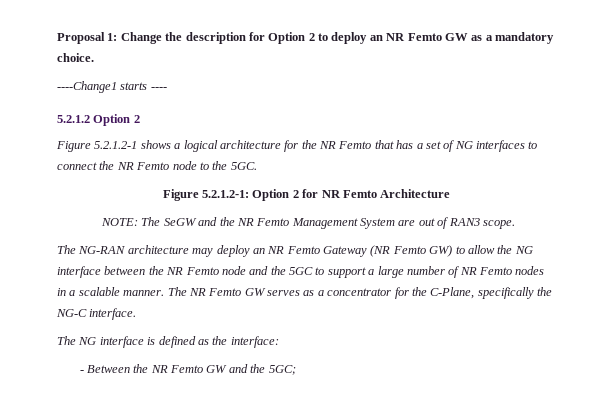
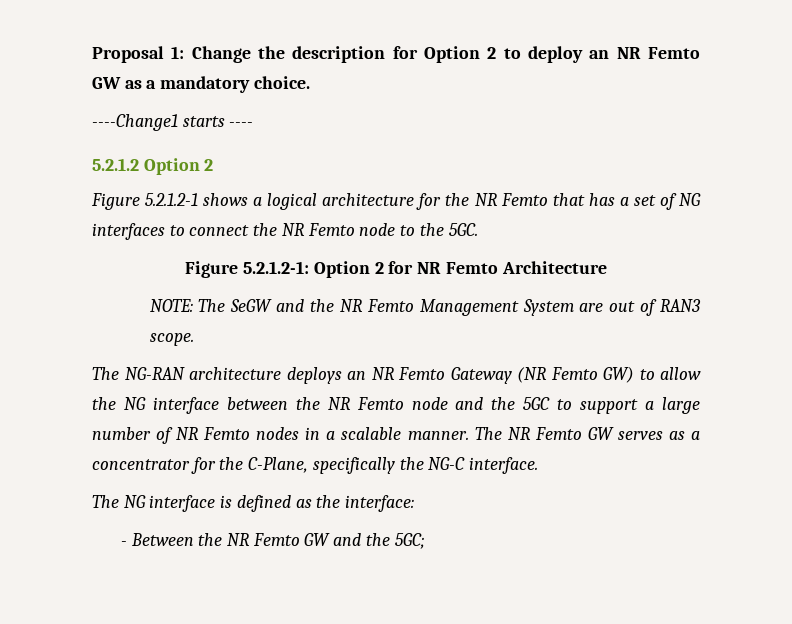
[192,245,250,257] may deploy -> [286,367,342,384] deploys

